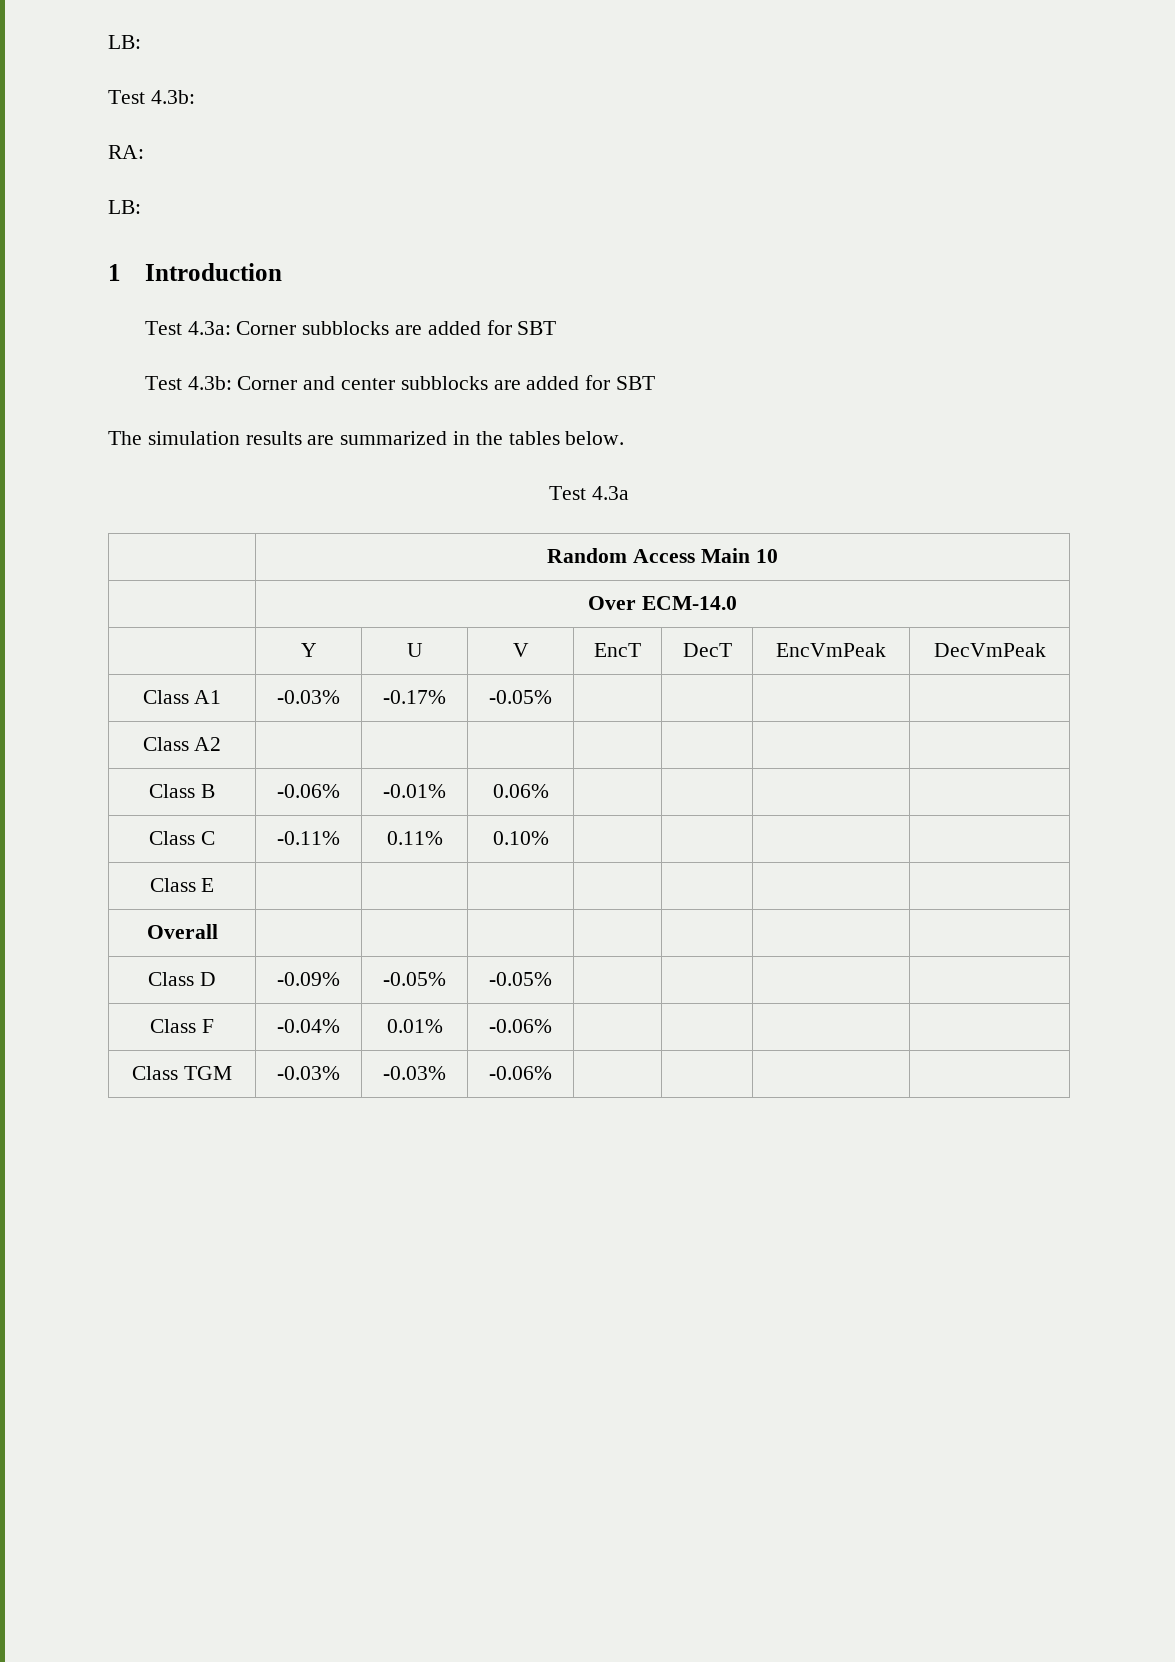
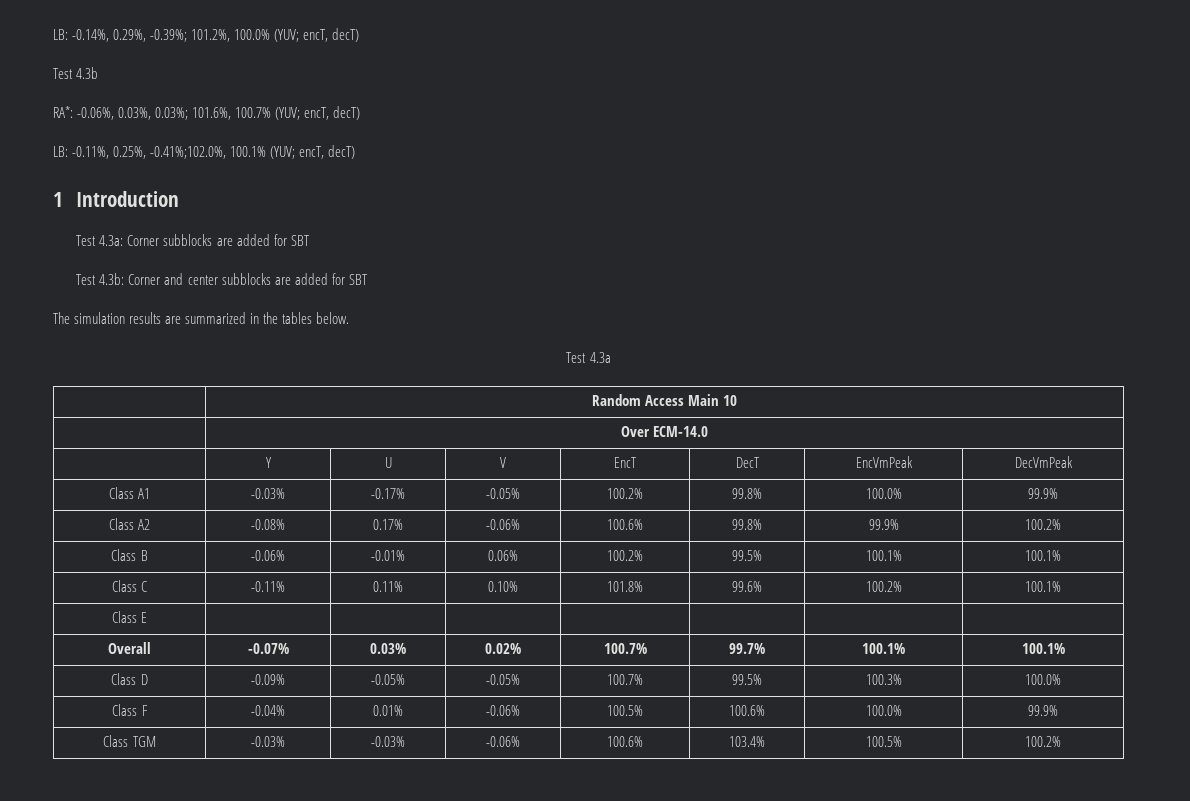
[108,35,141,49] [108,90,195,104] [108,145,144,159] [108,200,141,214] LB: // Test 4.3b: // RA: // LB: -> [53,28,360,42] [53,67,99,79] [53,106,361,120] [53,145,356,159] LB: -0.14%, 0.29%, -0.39%; 101.2%, 100.0% (YUV; encT, decT) // Test 4.3b // RA*: -0.06%, 0.03%, 0.03%; 101.6%, 100.7% (YUV; encT, decT) // LB: -0.11%, 0.25%, -0.41%;102.0%, 100.1% (YUV; encT, decT)
[142,737,222,751] | | | // Class A2 | | | | | | | -> [607,488,643,499] [732,488,762,499] [865,488,902,499] [1028,488,1058,499] [108,518,151,530] [251,519,285,530] [373,519,403,530] [486,519,520,530] [607,519,643,530] [732,519,762,530] [868,519,899,530] [1025,519,1061,530] 100.2% | 99.8% | 100.0% | 99.9% // Class A2 | -0.08% | 0.17% | -0.06% | 100.6% | 99.8% | 99.9% | 100.2%
(549, 791) | | | -> [607,550,643,561] [732,550,762,561] [865,550,902,561] [1025,550,1061,561] 100.2% | 99.5% | 100.1% | 100.1%
(549, 838) | | | -> [607,581,643,592] [732,581,762,592] [865,581,902,592] [1025,581,1061,592] 101.8% | 99.6% | 100.2% | 100.1%
(218, 931) | | | | | | -> [247,643,289,654] [370,643,406,654] [485,643,521,654] [603,643,647,654] [729,643,765,654] [862,643,905,654] [1021,643,1065,654] -0.07% | 0.03% | 0.02% | 100.7% | 99.7% | 100.1% | 100.1%
(552, 979) | | | -> [607,674,643,685] [732,674,762,685] [865,674,902,685] [1025,674,1061,685] 100.7% | 99.5% | 100.3% | 100.0%
(552, 1026) | | | -> [607,705,643,716] [729,705,765,716] [865,705,902,716] [1028,705,1058,716] 100.5% | 100.6% | 100.0% | 99.9%
(552, 1073) | | | -> [607,736,643,747] [729,736,765,747] [865,736,902,747] [1025,736,1061,747] 100.6% | 103.4% | 100.5% | 100.2%

